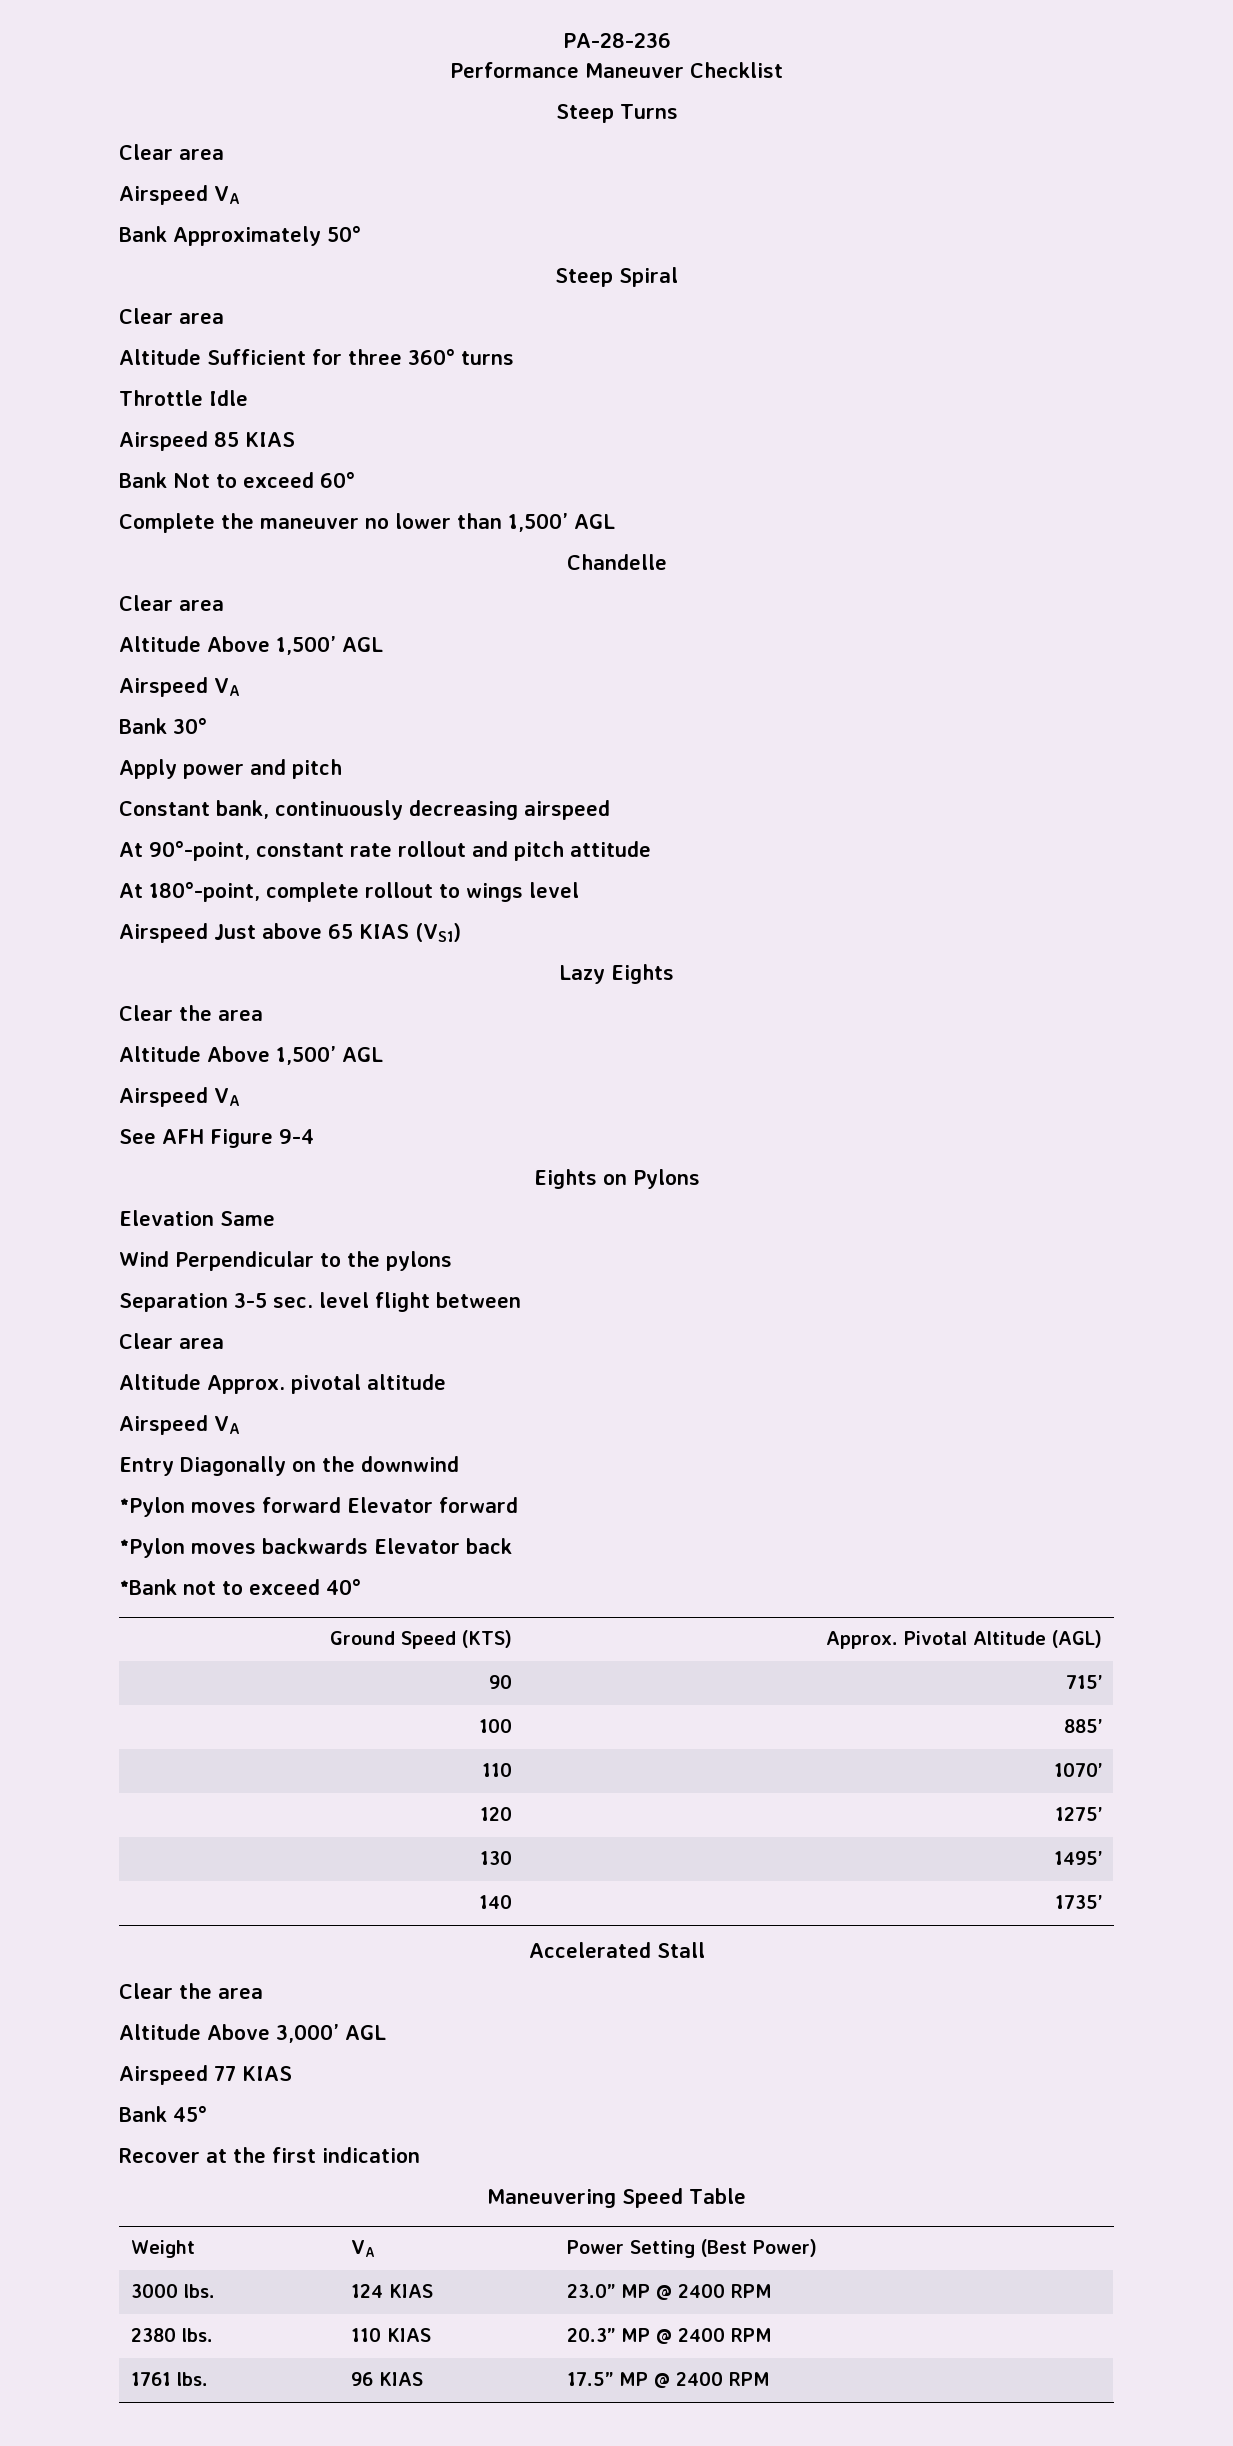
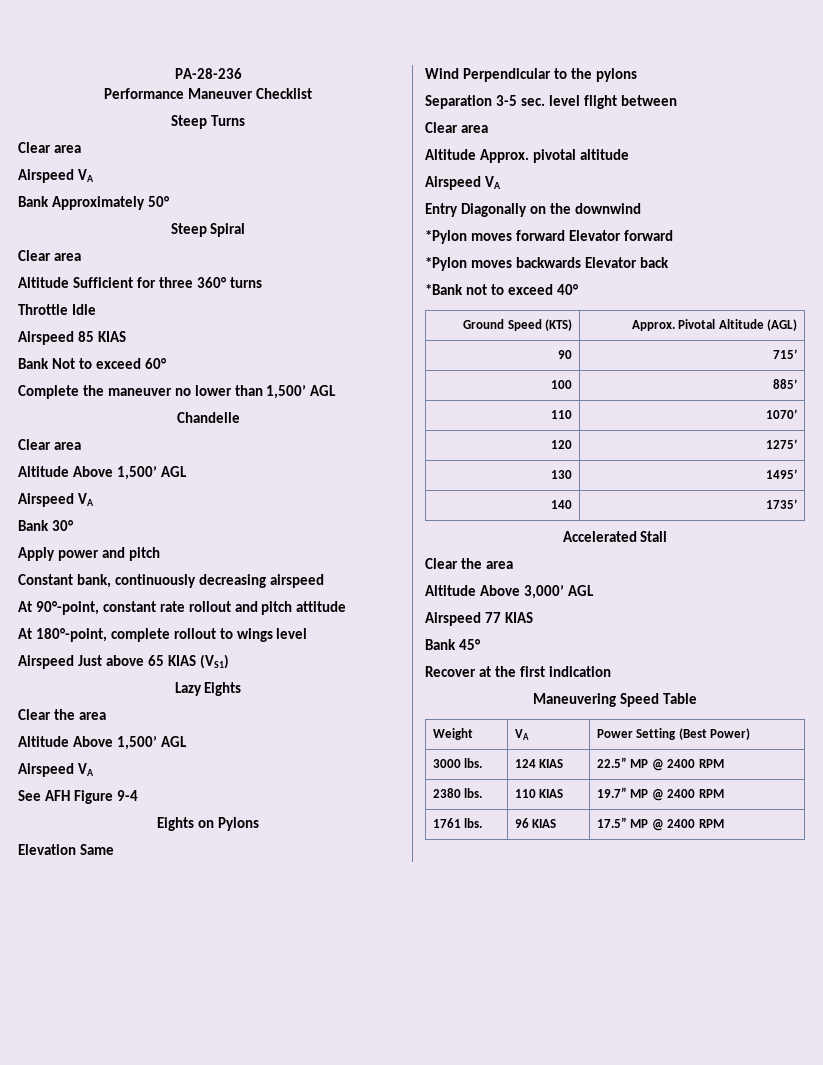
[566,2284,615,2298] 23.0” -> [596,757,627,768] 22.5”
[566,2328,615,2342] 20.3” -> [596,787,627,798] 19.7”

